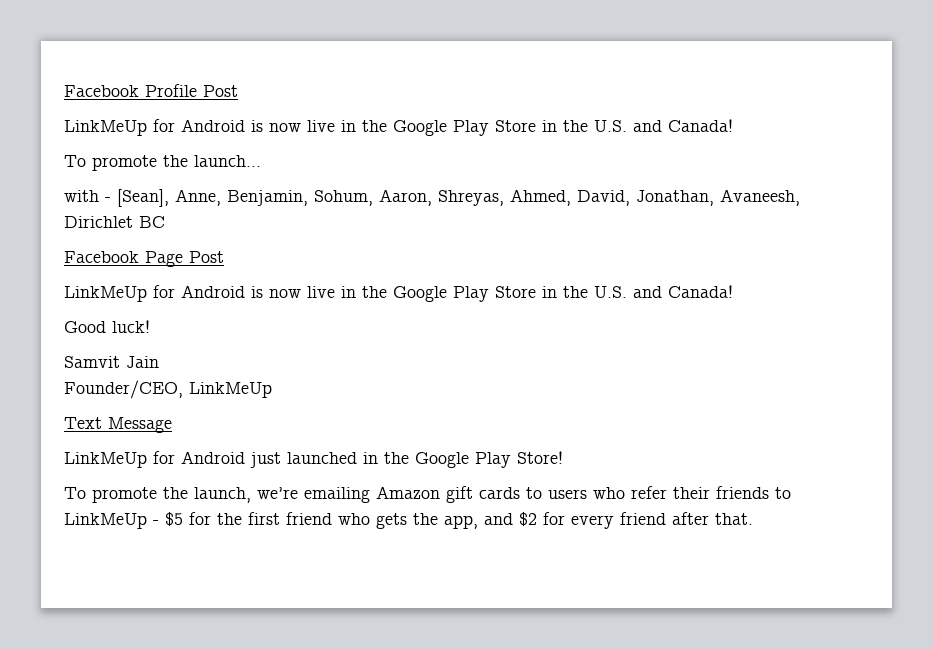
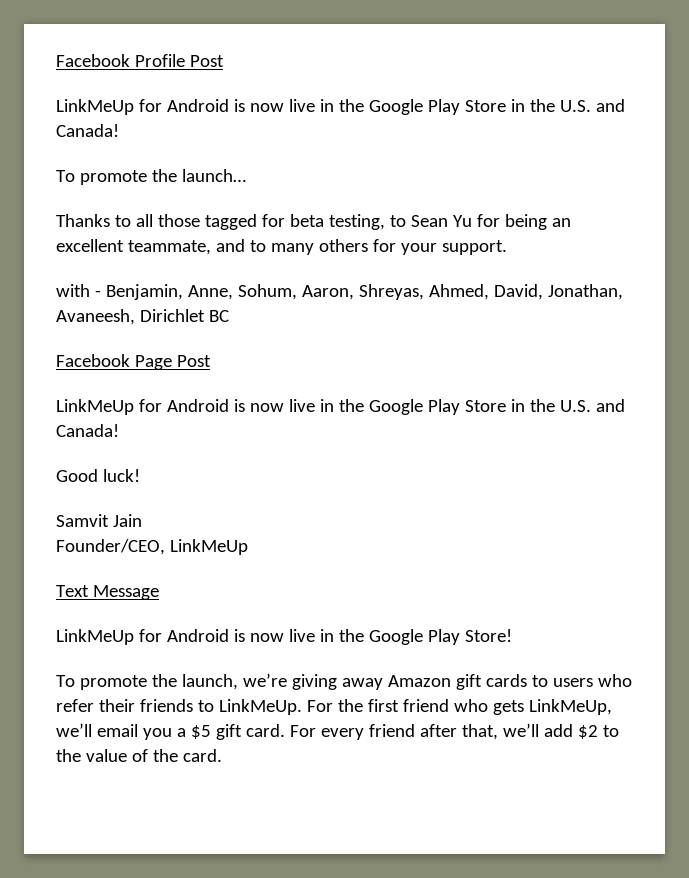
(261, 161) none -> [56,214,571,230] [56,239,507,255] // Thanks to all those tagged for beta testing, to Sean Yu for being an excellent teammate, and to many others for your support.
[117,189,308,207] [Sean], Anne, Benjamin, -> [105,284,233,300] Benjamin, Anne,
[250,452,357,468] just launched -> [233,629,315,642] is now live
[304,487,370,503] emailing -> [291,674,383,690] giving away
[64,512,211,529] LinkMeUp - $5 for -> [218,699,333,715] LinkMeUp. For
[413,512,753,529] the app, and $2 for every friend after that. -> [528,699,612,715] [56,723,619,740] [56,749,222,762] LinkMeUp, we’ll email you a $5 gift card. For every friend after that, we’ll add $2 to the value of the card.

